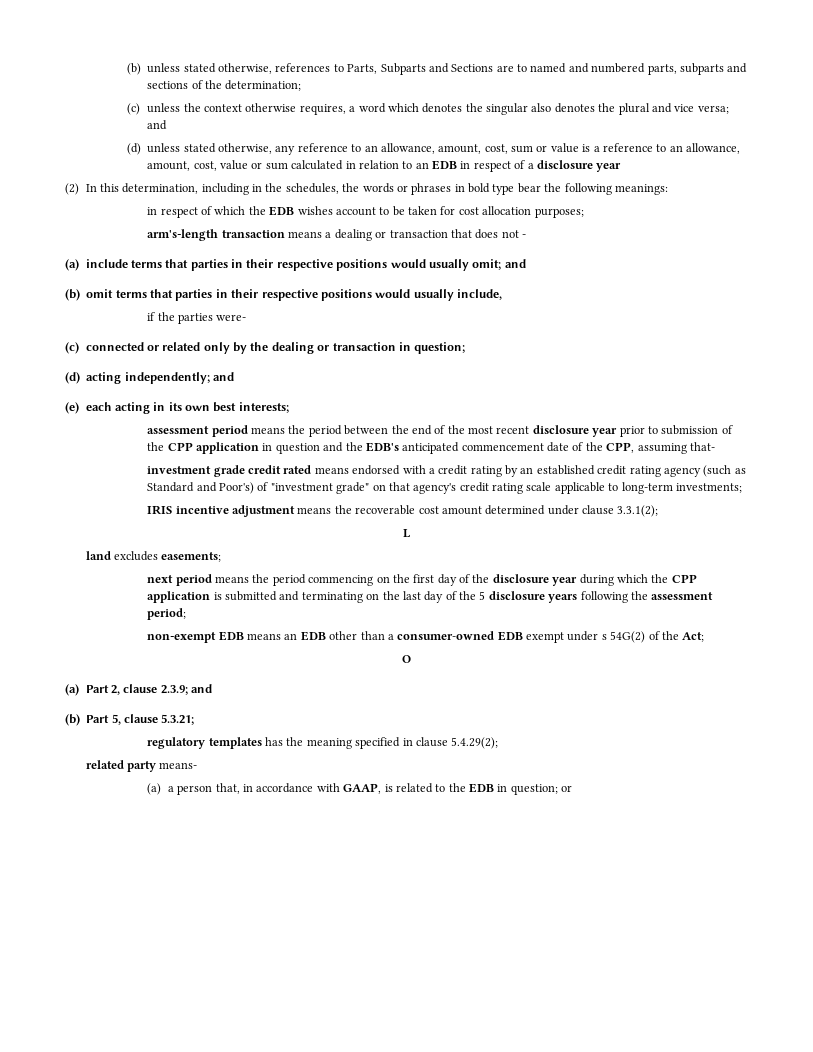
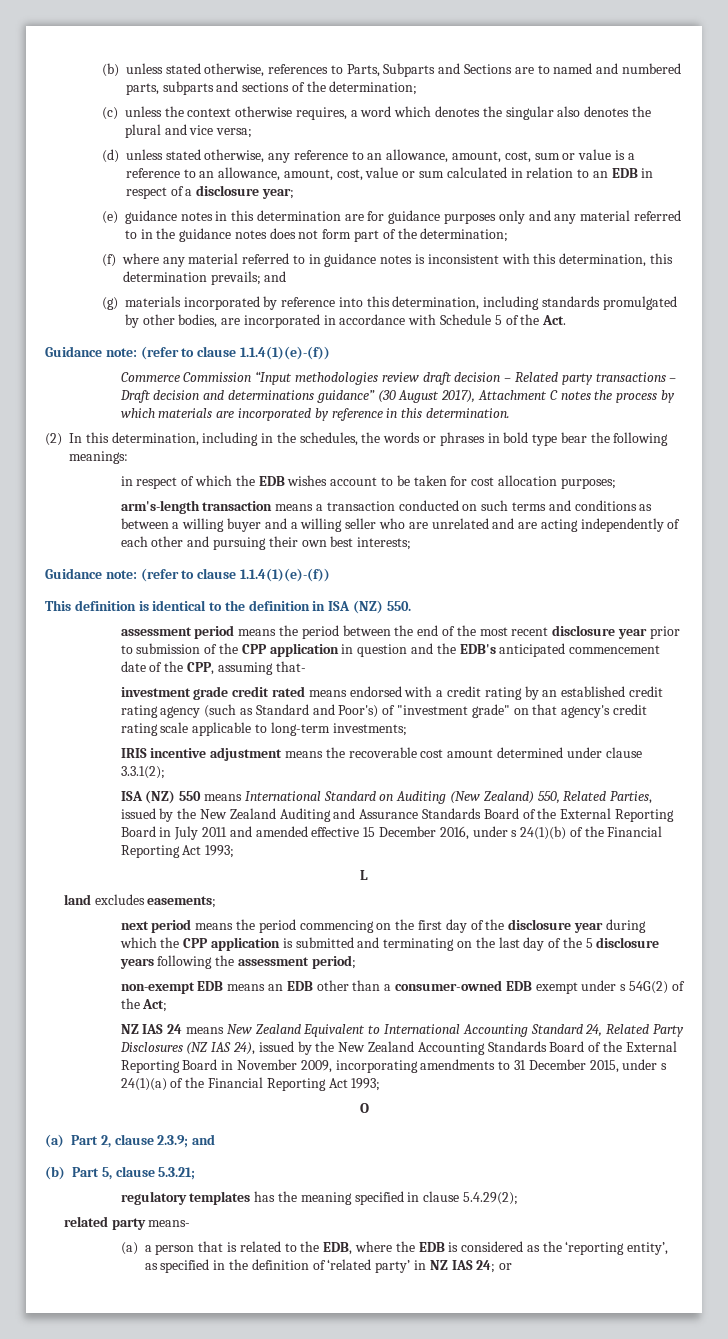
[147,120,168,130] and -> (253, 133) none
[596,163,622,172] year -> [261,188,294,199] [101,210,681,224] [124,228,509,242] [101,253,673,267] [122,271,287,285] [101,296,677,310] [124,314,567,328] [45,346,330,360] [120,371,677,385] [119,390,675,403] [120,408,510,421] year; // (e) guidance notes in this determination are for guidance purposes only and any material referred to in the guidance notes does not form part of the determination; // (f) where any material referred to in guidance notes is inconsistent with this determination, this determination prevails; and // (g) materials incorporated by reference into this determination, including standards promulgated by other bodies, are incorporated in accordance with Schedule 5 of the Act. // Guidance note: (refer to clause 1.1.4(1)(e)-(f)) // Commerce Commission “Input methodologies review draft decision – Related party transactions – Draft decision and determinations guidance” (30 August 2017), Attachment C notes the process by which materials are incorporated by reference in this determination.
[334,229,527,241] [65,259,526,271] [65,289,502,301] [147,312,247,324] [65,342,466,354] [65,372,234,384] [65,402,289,414] dealing or transaction that does not - // (a) include terms that parties in their respective positions would usually omit; and // (b) omit terms that parties in their respective positions would usually include, // if the parties were- // (c) connected or related only by the dealing or transaction in question; // (d) acting independently; and // (e) each acting in its own best interests; -> [326,500,653,511] [120,518,681,532] [120,536,412,550] [45,568,330,582] [45,600,411,614] transaction conducted on such terms and conditions as between a willing buyer and a willing seller who are unrelated and are acting independently of each other and pursuing their own best interests; // Guidance note: (refer to clause 1.1.4(1)(e)-(f)) // This definition is identical to the definition in ISA (NZ) 550.
(659, 511) none -> [120,790,653,804] [120,808,674,822] [120,826,663,840] [120,845,235,858] // ISA (NZ) 550 means International Standard on Auditing (New Zealand) 550, Related Parties, issued by the New Zealand Auditing and Assurance Standards Board of the External Reporting Board in July 2011 and amended effective 15 December 2016, under s 24(1)(b) of the Financial Reporting Act 1993;
(705, 637) none -> [120,1024,684,1037] [119,1041,677,1055] [120,1059,668,1073] [120,1077,381,1091] // NZ IAS 24 means New Zealand Equivalent to International Accounting Standard 24, Related Party Disclosures (NZ IAS 24), issued by the New Zealand Accounting Standards Board of the External Reporting Board in November 2009, incorporating amendments to 31 December 2015, under s 24(1)(a) of the Financial Reporting Act 1993;
[215,783,558,795] that, in accordance with GAAP, is related to the EDB in question; -> [198,1241,669,1255] [144,1259,496,1273] that is related to the EDB, where the EDB is considered as the ‘reporting entity’, as specified in the definition of ‘related party’ in NZ IAS 24;

